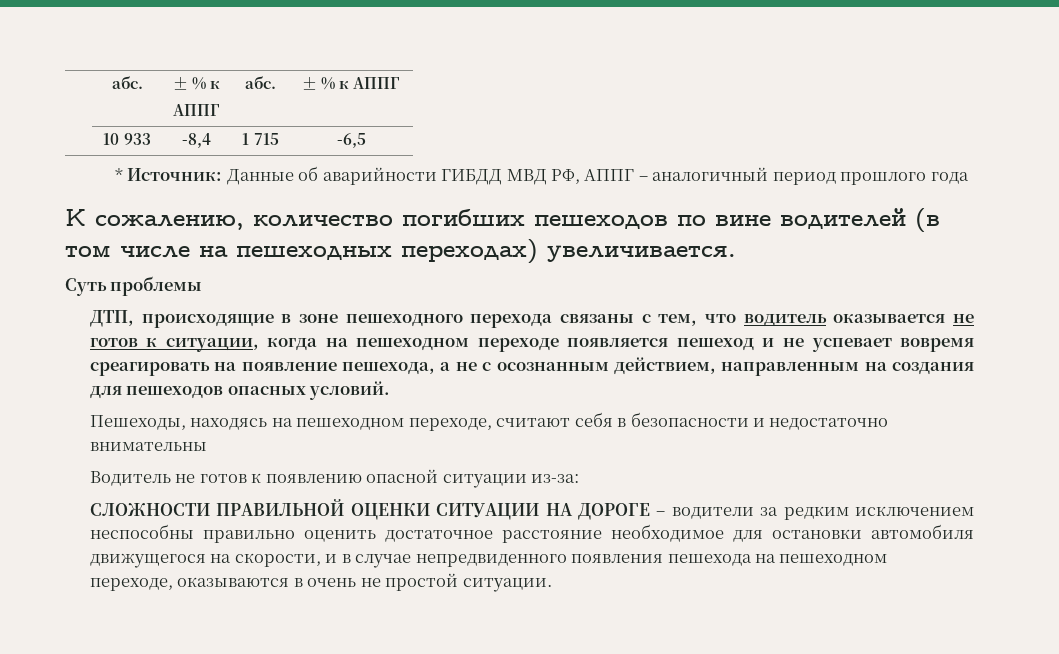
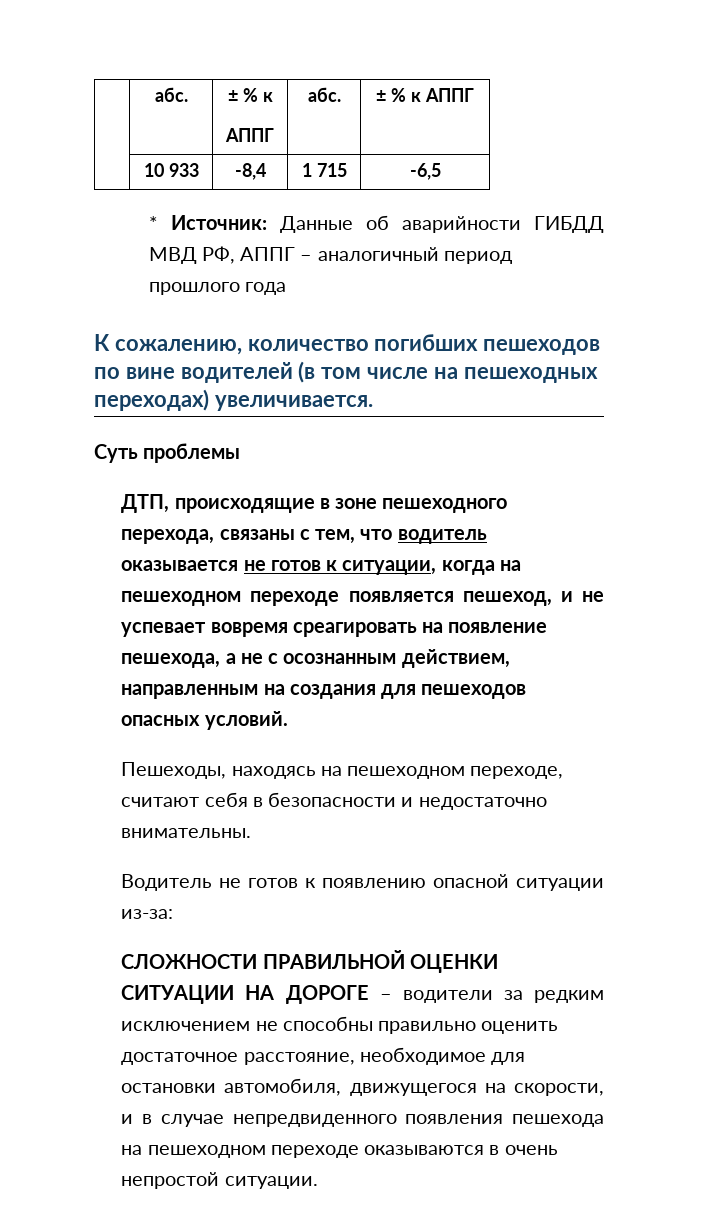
[470,314,553,328] перехода -> [121,529,215,544] перехода,
[676,338,754,351] пешеход -> [462,591,552,606] пешеход,
[89,442,207,451] внимательны -> [121,828,252,838] внимательны.
[89,524,194,539] неспособны -> [255,1016,373,1031] не способны
[501,530,602,543] расстояние -> [243,1052,355,1065] расстояние,
[871,524,974,539] автомобиля -> [224,1078,342,1096] автомобиля,
[89,578,173,591] переходе, -> [270,1145,359,1158] переходе
[360,573,459,591] не простой -> [121,1172,220,1189] непростой

